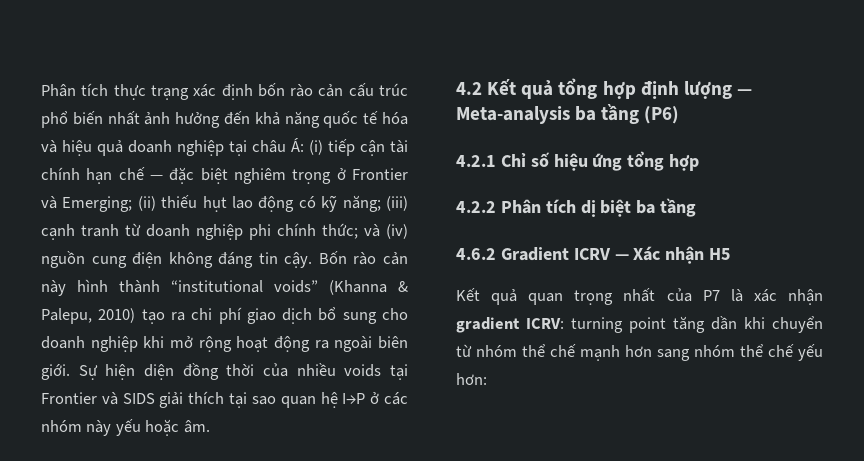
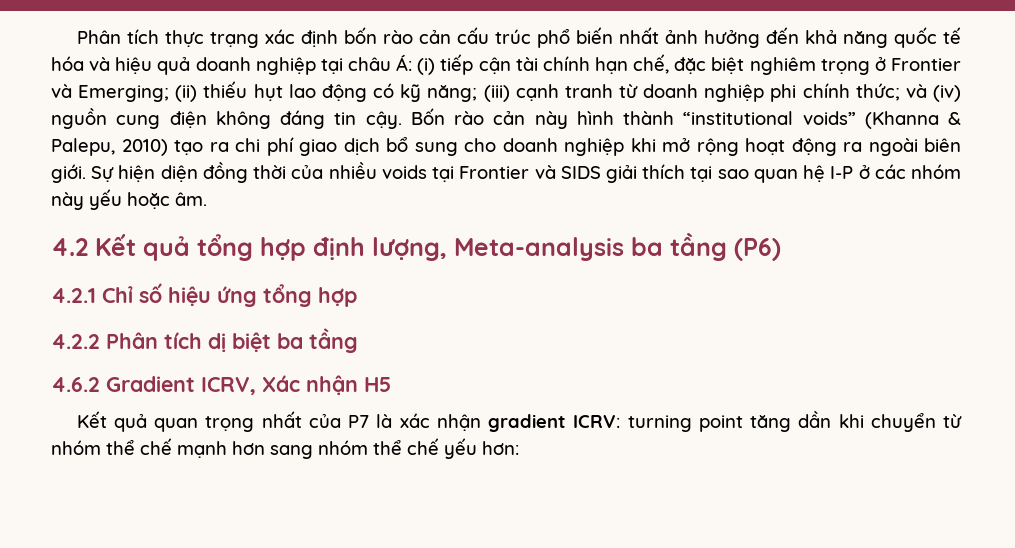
[118,167,164,180] chế — -> [633,54,670,74] chế,
[342,393,366,404] I→P -> [830,166,854,179] I-P
[683,81,752,99] lượng — -> [372,237,447,261] lượng,
[573,248,629,260] ICRV — -> [201,377,256,395] ICRV,

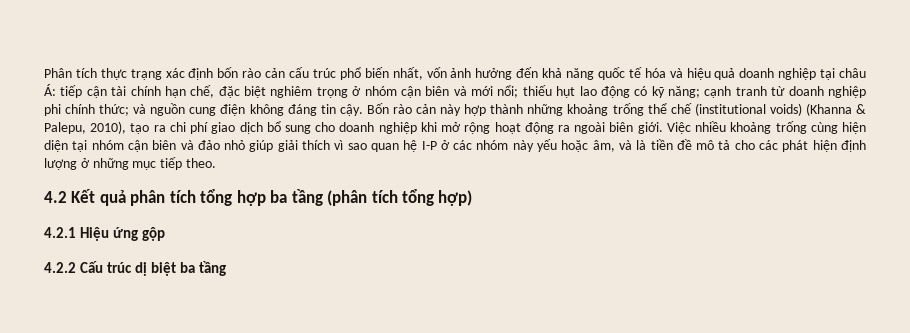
[618,27,659,44] nhất -> [392,67,447,80] nhất, vốn
[417,58,436,75] (i) -> (56, 90) none
[891,58,961,71] [51,84,198,102] Frontier và Emerging; (ii) -> [364,85,519,98] nhóm cận biên và mới nổi;
[483,85,510,102] (iii) -> (701, 92) none
[932,85,961,102] (iv) -> (147, 109) none
[576,111,856,125] hình thành “institutional voids” -> [464,103,802,116] hợp thành những khoảng trống thể chế (institutional voids)
[121,139,168,156] 2010) -> [90,121,127,134] 2010),
[91,162,601,183] Sự hiện diện đồng thời của nhiều voids tại Frontier và SIDS -> [666,121,866,134] [44,140,274,152] Việc nhiều khoảng trống cùng hiện diện tại nhóm cận biên và đảo nhỏ giúp
[690,166,713,182] tại -> [334,140,344,150] vì
[175,192,207,206] [51,233,781,261] [51,283,357,307] âm. // 4.2 Kết quả tổng hợp định lượng, Meta-analysis ba tầng (P6) // 4.2.1 Chỉ số hiệu ứng tổng hợp -> [592,139,866,152] [44,157,216,170] [44,189,473,206] [44,227,166,241] âm, và là tiền đề mô tả cho các phát hiện định lượng ở những mục tiếp theo. // 4.2 Kết quả phân tích tổng hợp ba tầng (phân tích tổng hợp) // 4.2.1 Hiệu ứng gộp
[106,332,202,349] Phân tích -> [80,261,133,273] Cấu trúc
[51,375,391,395] [76,411,962,432] [51,438,519,459] // 4.6.2 Gradient ICRV, Xác nhận H5 // Kết quả quan trọng nhất của P7 là xác nhận gradient ICRV: turning point tăng dần khi chuyển từ nhóm thể chế mạnh hơn sang nhóm thể chế yếu hơn: -> (227, 268) none

